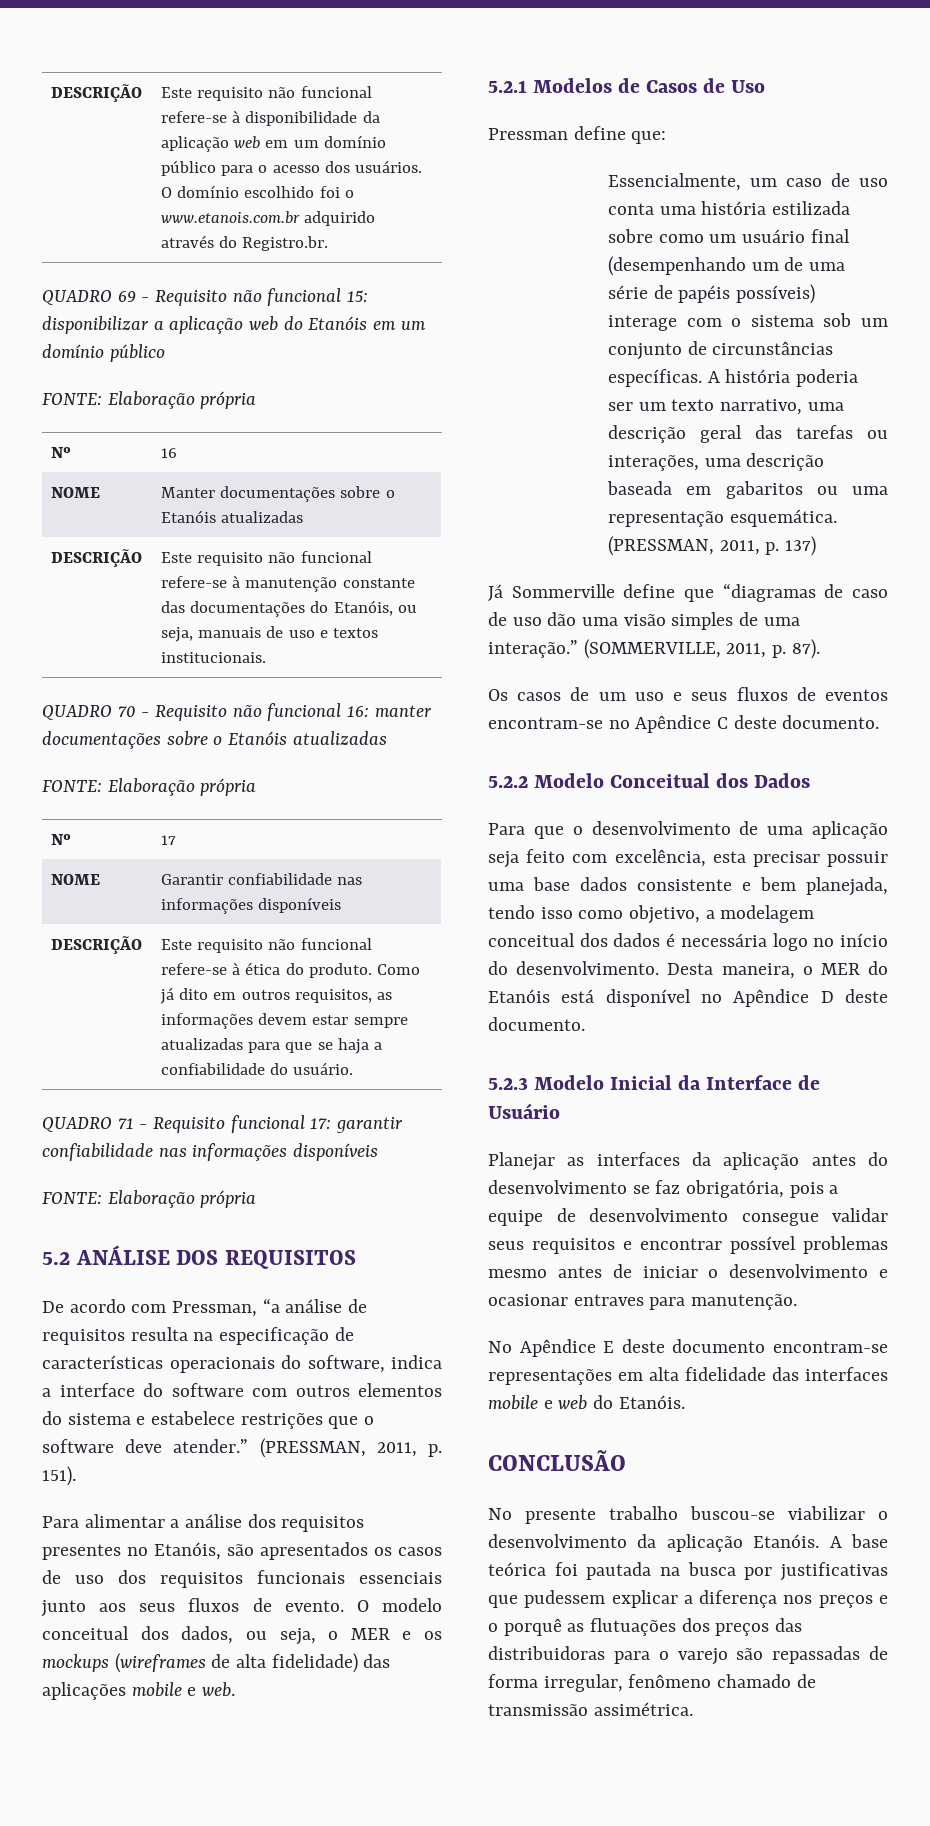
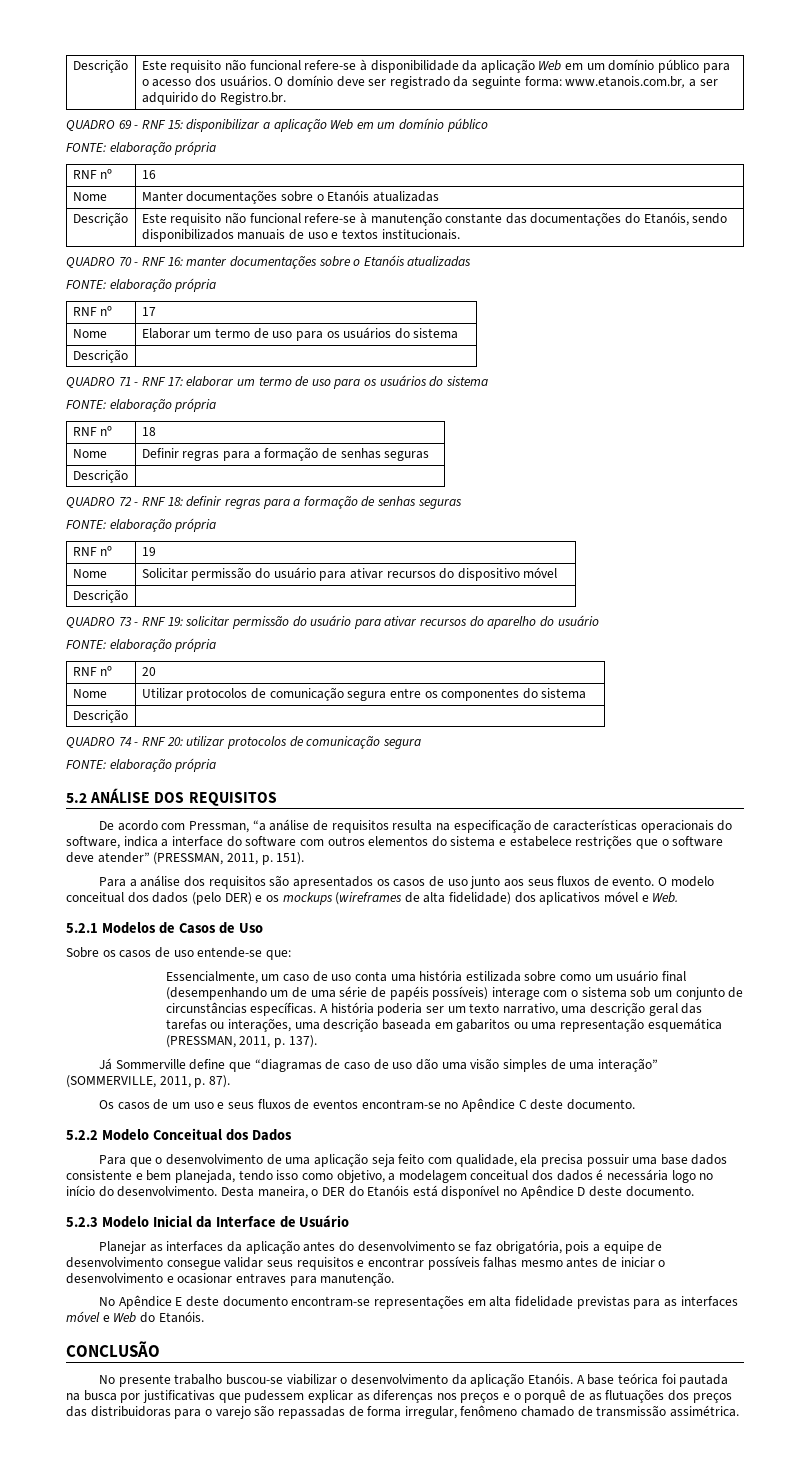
[51,84,143,102] DESCRIÇÃO -> [72,59,128,73] Descrição
[234,136,261,149] web -> [538,60,562,71] Web
[244,186,354,198] [161,211,376,226] [161,235,215,248] escolhido foi o www.etanois.com.br adquirido através -> [336,76,718,89] [141,92,198,105] deve ser registrado da seguinte forma: www.etanois.com.br, a ser adquirido
[155,288,342,306] Requisito não funcional -> [141,120,166,129] RNF
[249,316,368,331] web do Etanóis -> [330,119,354,130] Web
[107,391,257,409] [51,447,72,458] Elaboração própria // Nº -> [109,141,217,155] [72,169,113,179] elaboração própria // RNF nº
[51,487,101,498] NOME -> [72,192,107,201] Nome
[51,549,143,567] DESCRIÇÃO -> [72,212,128,226] Descrição
[397,605,417,613] [161,627,194,642] ou seja, -> [692,213,728,224] [141,229,234,242] sendo disponibilizados
[155,703,342,721] Requisito não funcional -> [141,257,166,266] RNF
[107,778,257,796] [51,834,72,845] Elaboração própria // Nº -> [109,278,217,292] [72,306,113,316] elaboração própria // RNF nº
[51,874,101,885] [161,873,363,885] [161,897,342,914] [51,936,143,954] [161,938,372,953] [161,962,420,978] [160,987,392,1004] [161,1013,408,1029] [161,1038,382,1054] [161,1062,354,1075] [42,1115,404,1133] [42,1143,379,1161] [42,1190,195,1208] NOME | Garantir confiabilidade nas informações disponíveis // DESCRIÇÃO | Este requisito não funcional refere-se à ética do produto. Como já dito em outros requisitos, as informações devem estar sempre atualizadas para que se haja a confiabilidade do usuário. // QUADRO 71 - Requisito funcional 17: garantir confiabilidade nas informações disponíveis // FONTE: Elaboração -> [72,329,107,338] [141,327,459,341] [72,349,128,363] [66,375,489,389] [66,398,217,412] [72,426,113,436] [141,427,156,436] [72,449,107,458] [141,447,430,461] [72,469,128,483] [66,495,462,509] [66,518,217,532] [72,546,113,556] [141,547,156,556] [72,569,107,578] [141,567,558,581] [72,589,128,603] [66,615,599,629] [66,638,217,652] [72,666,113,676] [141,667,156,676] [72,689,107,698] [141,687,587,701] [72,709,128,723] [66,735,421,749] [66,758,172,772] Nome | Elaborar um termo de uso para os usuários do sistema // Descrição | // QUADRO 71 - RNF 17: elaborar um termo de uso para os usuários do sistema // FONTE: elaboração própria // RNF nº | 18 // Nome | Definir regras para a formação de senhas seguras // Descrição | // QUADRO 72 - RNF 18: definir regras para a formação de senhas seguras // FONTE: elaboração própria // RNF nº | 19 // Nome | Solicitar permissão do usuário para ativar recursos do dispositivo móvel // Descrição | // QUADRO 73 - RNF 19: solicitar permissão do usuário para ativar recursos do aparelho do usuário // FONTE: elaboração própria // RNF nº | 20 // Nome | Utilizar protocolos de comunicação segura entre os componentes do sistema // Descrição | // QUADRO 74 - RNF 20: utilizar protocolos de comunicação segura // FONTE: elaboração
[173,1439,249,1453] atender.” -> [97,852,150,863] atender”
[84,1514,165,1528] alimentar -> (127, 882) none
[42,1542,221,1560] presentes no Etanóis, -> (266, 882) none
[117,1570,442,1588] dos requisitos funcionais essenciais -> (468, 882) none
[181,1626,390,1645] dados, ou seja, o MER -> [152,892,252,905] dados (pelo DER)
[363,1654,391,1668] [42,1682,236,1700] das aplicações mobile e web. -> [514,891,679,905] dos aplicativos móvel e Web.
[488,126,626,140] Pressman define -> [66,947,263,958] Sobre os casos de uso entende-se
[729,509,837,527] [608,536,817,556] esquemática. (PRESSMAN, 2011, p. 137) -> [647,1018,722,1032] [165,1035,317,1048] esquemática (PRESSMAN, 2011, p. 137).
[488,640,578,658] interação.” -> [597,1058,658,1072] interação”
[614,849,820,867] excelência, esta precisar -> [455,1154,583,1167] qualidade, ela precisa
[820,963,860,975] MER -> [321,1187,345,1196] DER
[730,1236,888,1254] possível problemas -> [427,1256,518,1270] possíveis falhas
[772,1367,888,1381] [488,1395,588,1410] das interfaces mobile e web -> [576,1296,738,1309] [66,1311,137,1323] previstas para as interfaces móvel e Web
[683,1590,778,1608] a diferença -> [356,1390,434,1403] as diferenças
(562, 1627) none -> [570,1390,586,1401] de

